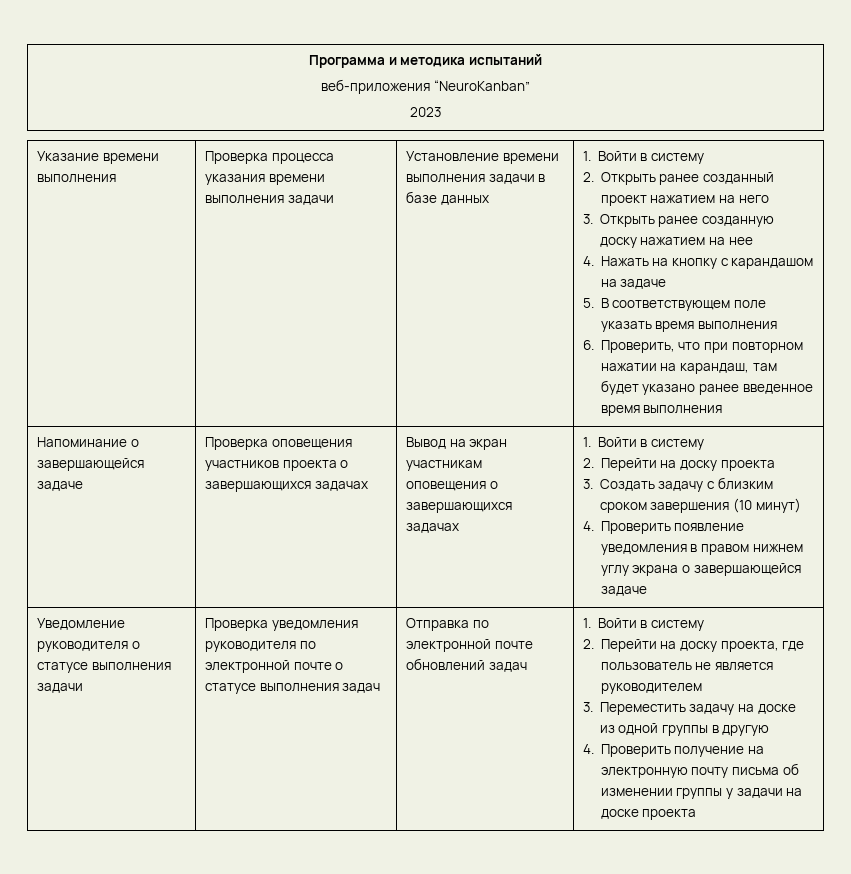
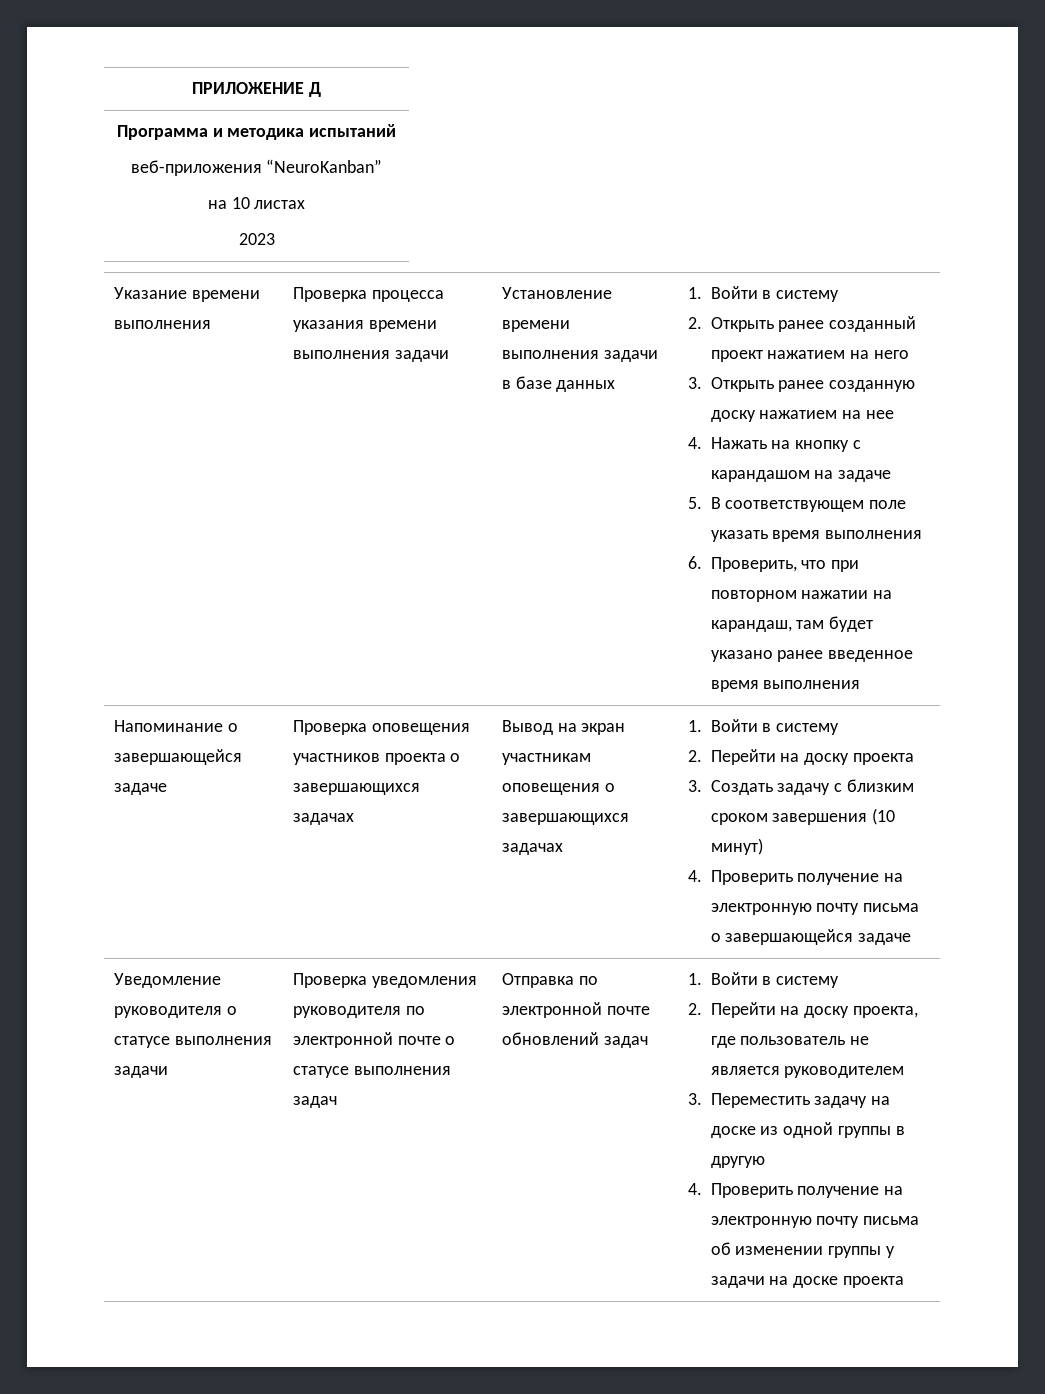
(309, 61) none -> [192,82,321,97] ПРИЛОЖЕНИЕ Д //
(530, 85) none -> [207,197,306,209] // на 10 листах
[674,523,745,532] [600,544,803,555] [600,565,679,576] появление уведомления в правом нижнем углу экрана -> [797,873,904,885] [710,903,920,915] получение на электронную почту письма

